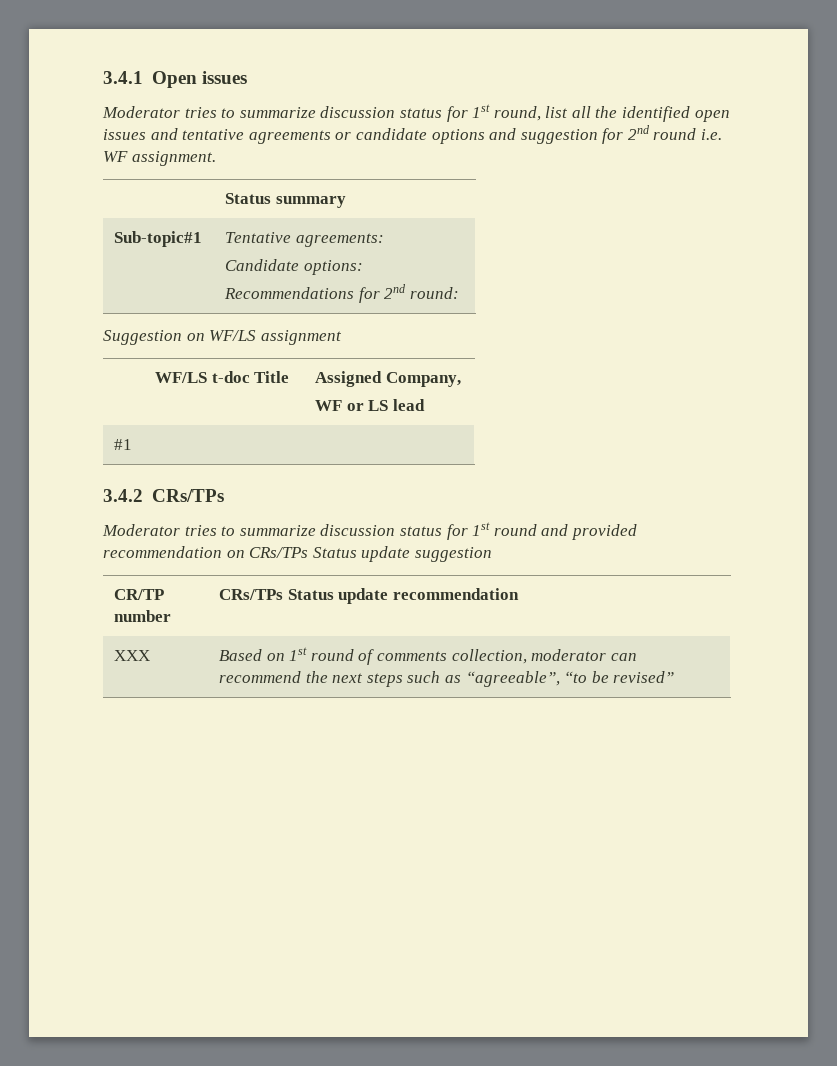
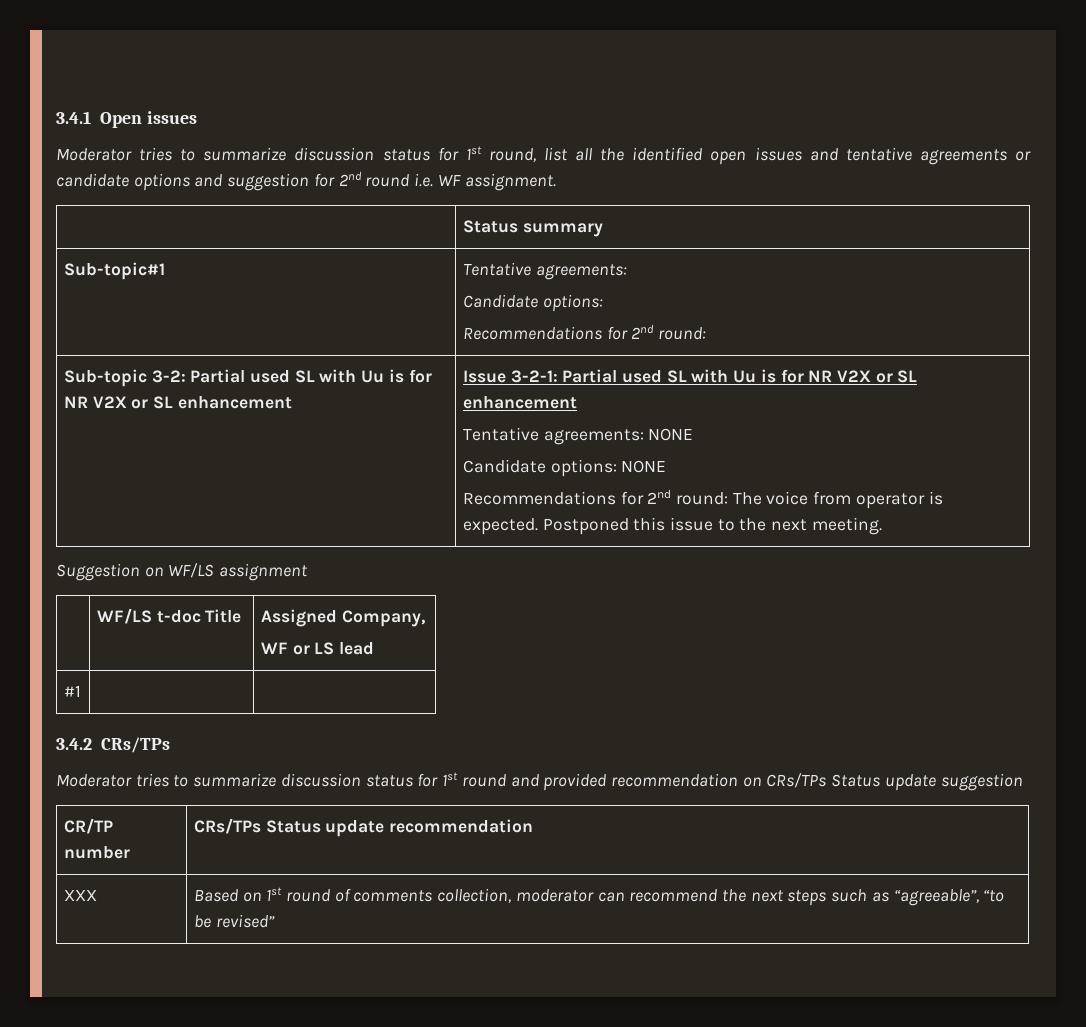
(459, 293) none -> [63,369,432,387] [63,396,292,409] [462,369,918,383] [462,396,577,409] [462,427,694,445] [462,459,667,477] [462,489,943,509] [462,517,882,535] // Sub-topic 3-2: Partial used SL with Uu is for NR V2X or SL enhancement | Issue 3-2-1: Partial used SL with Uu is for NR V2X or SL enhancement // Tentative agreements: NONE // Candidate options: NONE // Recommendations for 2nd round: The voice from operator is expected. Postponed this issue to the next meeting.

